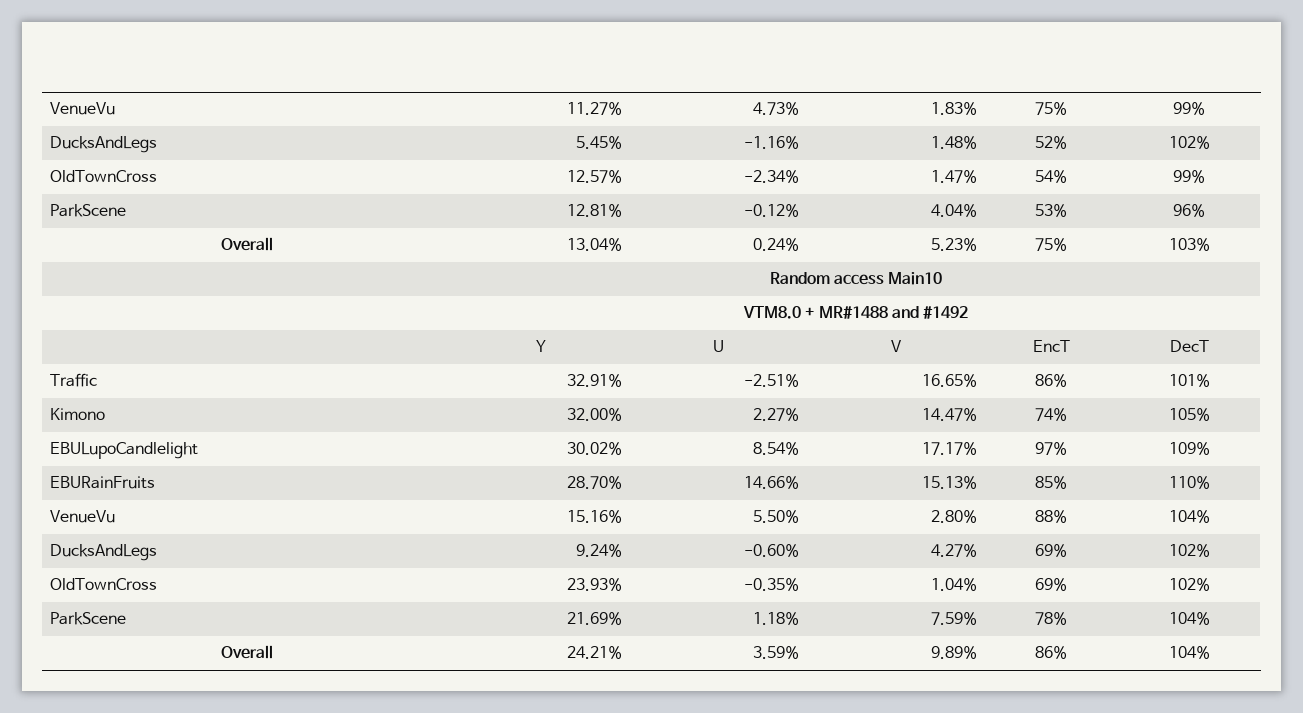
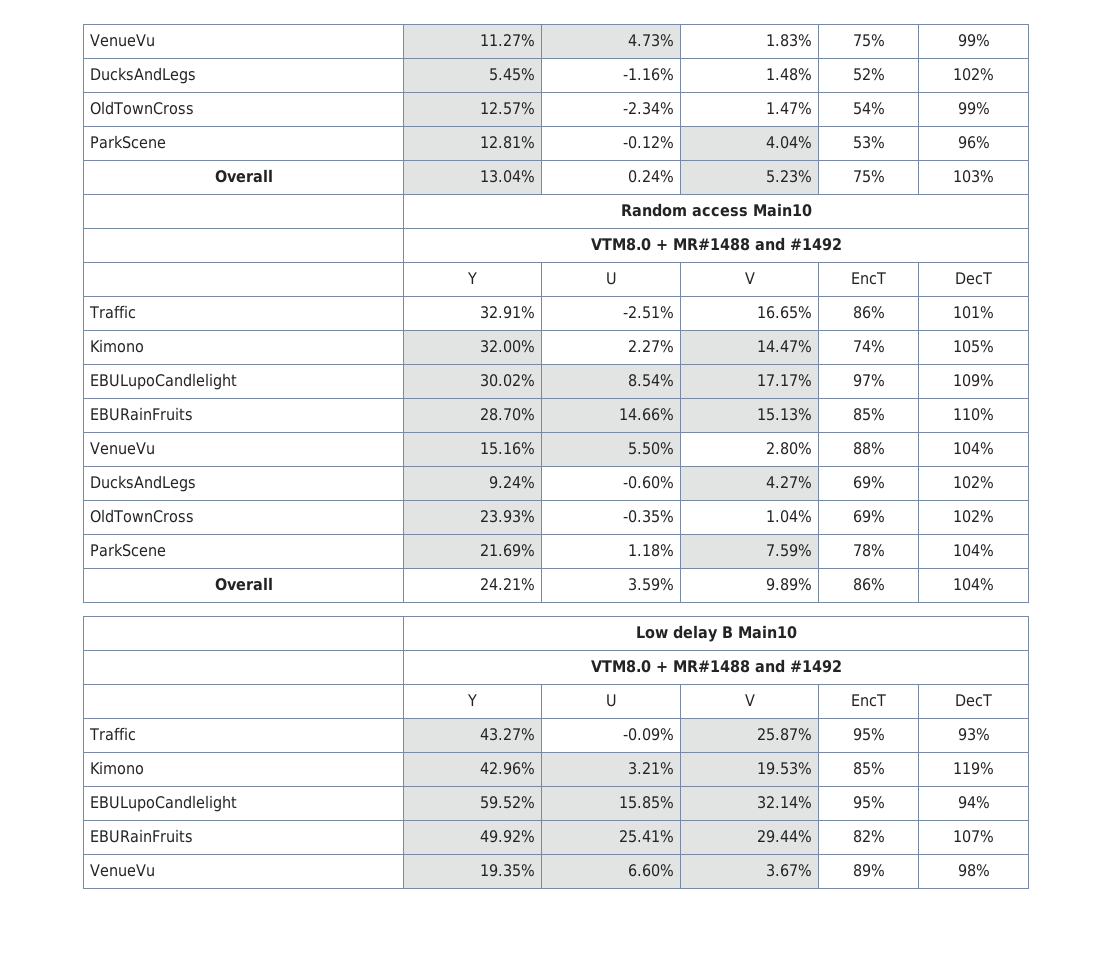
(1210, 652) none -> [635,625,797,642] [590,659,842,673] [467,694,477,706] [605,694,617,707] [744,694,755,706] [851,694,886,707] [955,694,992,707] [89,727,137,741] [479,728,535,741] [622,728,674,741] [756,728,812,741] [852,728,885,741] [957,728,990,741] [90,761,145,775] [479,762,535,775] [627,762,674,775] [756,762,812,775] [852,762,885,775] [953,762,994,775] [90,795,238,812] [479,796,535,809] [618,796,674,809] [756,796,812,809] [852,796,885,809] [957,796,990,809] [90,829,194,843] [479,830,535,843] [618,830,674,843] [756,830,812,843] [852,830,885,843] [953,830,994,843] [90,864,156,877] [479,864,535,877] [627,864,674,877] [765,864,812,877] [852,864,885,877] [957,864,990,877] // | Low delay B Main10 // | VTM8.0 + MR#1488 and #1492 // | Y | U | V | EncT | DecT // Traffic | 43.27% | -0.09% | 25.87% | 95% | 93% // Kimono | 42.96% | 3.21% | 19.53% | 85% | 119% // EBULupoCandlelight | 59.52% | 15.85% | 32.14% | 95% | 94% // EBURainFruits | 49.92% | 25.41% | 29.44% | 82% | 107% // VenueVu | 19.35% | 6.60% | 3.67% | 89% | 98%

